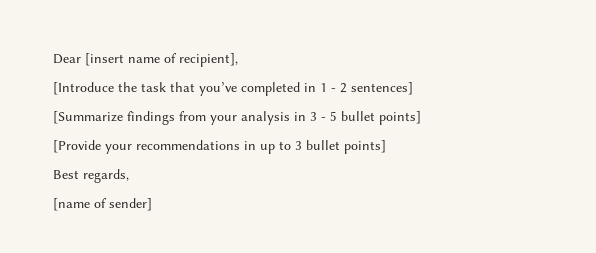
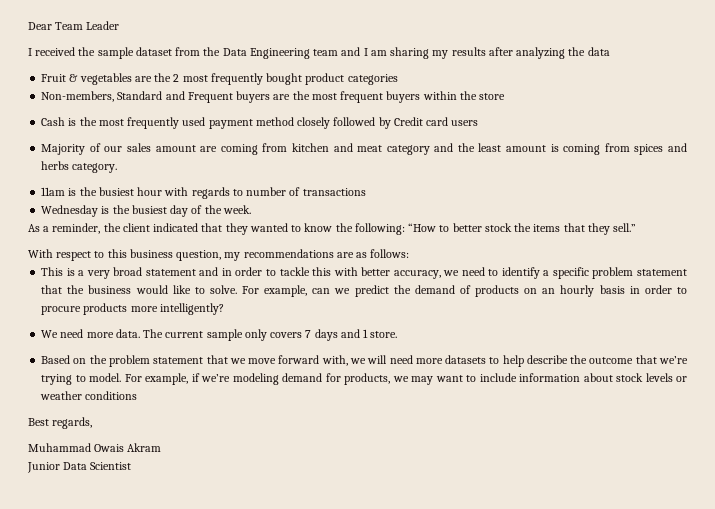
[85,53,238,67] [53,82,413,96] [53,111,421,125] [53,140,386,154] [53,169,129,183] [53,198,152,211] [insert name of recipient], // [Introduce the task that you’ve completed in 1 - 2 sentences] // [Summarize findings from your analysis in 3 - 5 bullet points] // [Provide your recommendations in up to 3 bullet points] // Best regards, // [name of sender] -> [55,21,120,30] [28,47,610,59] [41,73,398,85] [41,91,506,103] [41,117,479,129] [41,143,687,155] [41,161,118,173] [41,187,366,199] [41,205,251,217] [28,223,637,235] [28,249,410,261] [41,267,687,279] [41,285,687,297] [41,303,224,315] [41,329,398,341] [41,355,688,367] [41,373,687,385] [40,391,138,400] [28,417,93,429] [28,443,162,452] [27,462,132,473] Team Leader // I received the sample dataset from the Data Engineering team and I am sharing my results after analyzing the data // Fruit & vegetables are the 2 most frequently bought product categories // Non-members, Standard and Frequent buyers are the most frequent buyers within the store // Cash is the most frequently used payment method closely followed by Credit card users // Majority of our sales amount are coming from kitchen and meat category and the least amount is coming from spices and herbs category. // 11am is the busiest hour with regards to number of transactions // Wednesday is the busiest day of the week. // As a reminder, the client indicated that they wanted to know the following: “How to better stock the items that they sell.” // With respect to this business question, my recommendations are as follows: // This is a very broad statement and in order to tackle this with better accuracy, we need to identify a specific problem statement that the business would like to solve. For example, can we predict the demand of products on an hourly basis in order to procure products more intelligently? // We need more data. The current sample only covers 7 days and 1 store. // Based on the problem statement that we move forward with, we will need more datasets to help describe the outcome that we’re trying to model. For example, if we’re modeling demand for products, we may want to include information about stock levels or weather conditions // Best regards, // Muhammad Owais Akram // Junior Data Scientist

